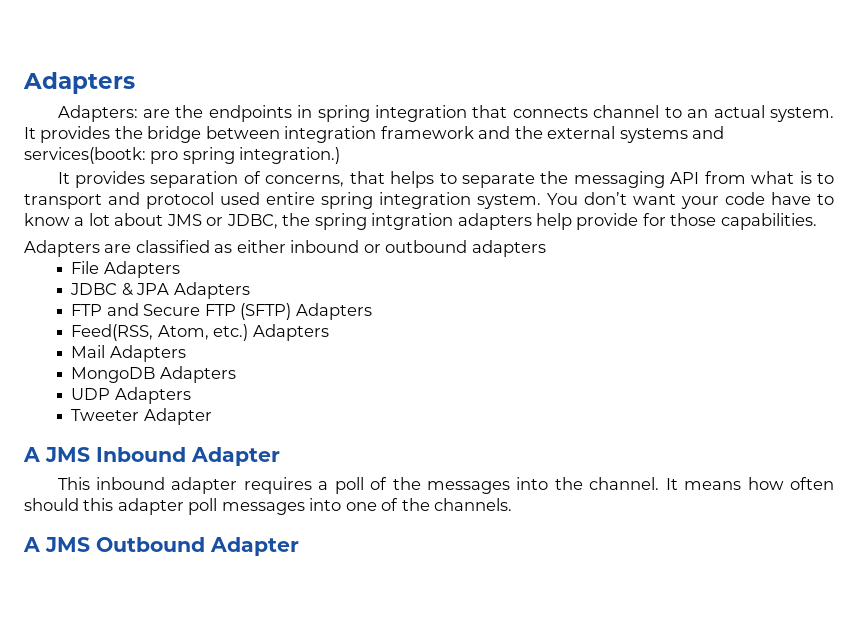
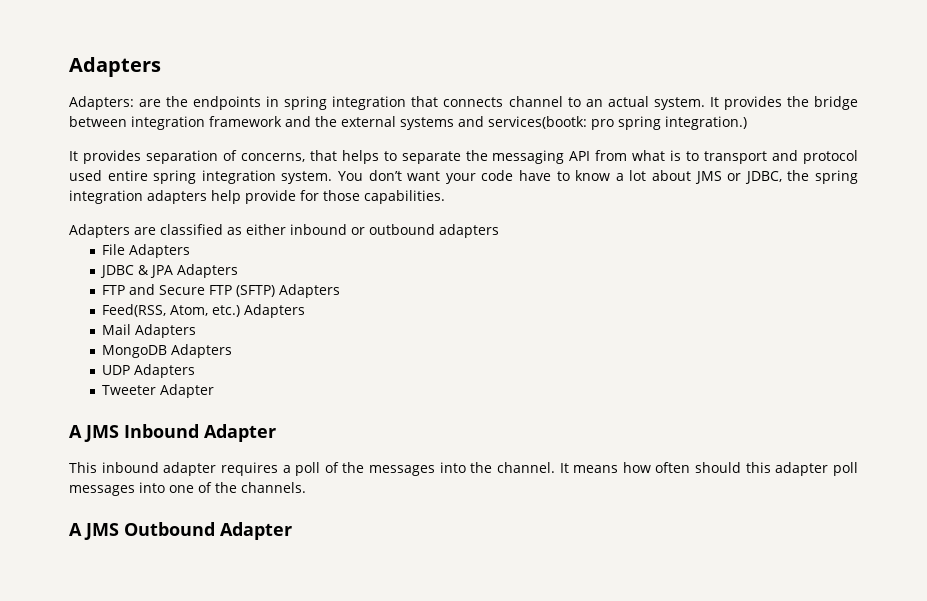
[371,213,454,230] intgration -> [69,190,143,204] integration

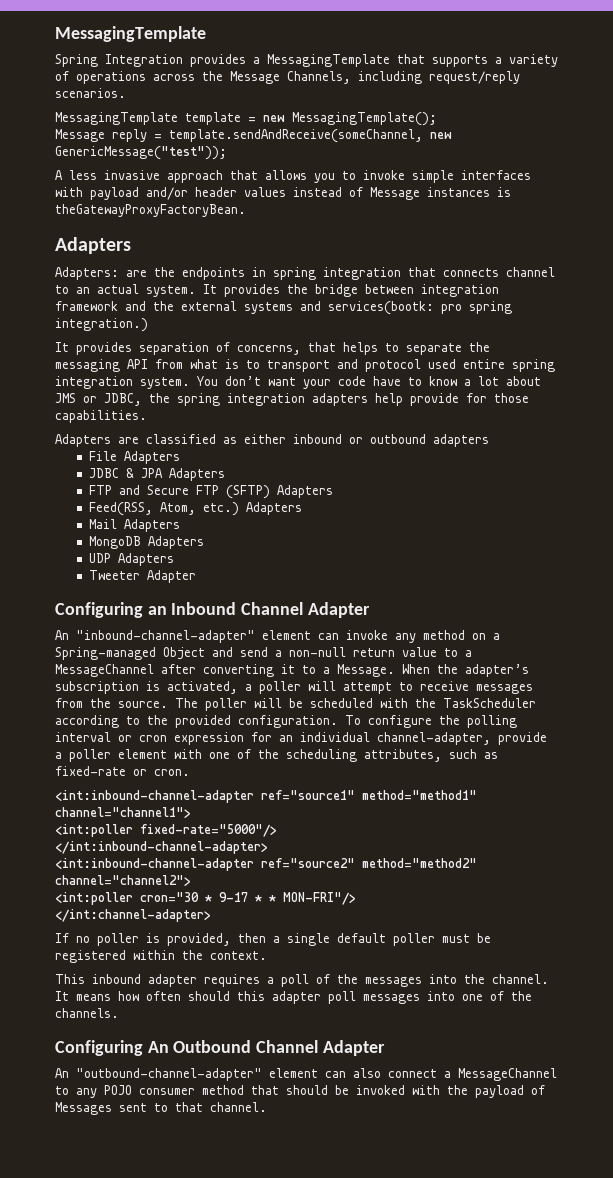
(69, 67) none -> [55,26,206,42] [55,54,558,67] [55,71,520,84] [55,88,126,98] [55,112,437,126] [55,129,452,143] [55,146,227,160] [55,170,531,183] [55,187,511,200] [55,204,246,217] MessagingTemplate // Spring Integration provides a MessagingTemplate that supports a variety of operations across the Message Channels, including request/reply scenarios. // MessagingTemplate template = new MessagingTemplate(); // Message reply = template.sendAndReceive(someChannel, new GenericMessage("test")); // A less invasive approach that allows you to invoke simple interfaces with payload and/or header values instead of Message instances is theGatewayProxyFactoryBean. //
[69,424,276,442] A JMS Inbound Adapter -> [55,602,370,618] [55,630,500,643] [55,647,472,660] [55,664,529,677] [55,681,533,694] [55,698,536,711] [55,715,517,728] [55,732,547,745] [55,749,498,762] [55,766,190,776] [55,790,477,803] [55,807,191,819] [55,824,277,837] [55,841,268,854] [55,858,477,871] [55,875,191,887] [55,892,356,905] [55,909,211,922] [55,933,491,946] [55,950,267,963] Configuring an Inbound Channel Adapter // An "inbound-channel-adapter" element can invoke any method on a Spring-managed Object and send a non-null return value to a MessageChannel after converting it to a Message. When the adapter’s subscription is activated, a poller will attempt to receive messages from the source. The poller will be scheduled with the TaskScheduler according to the provided configuration. To configure the polling interval or cron expression for an individual channel-adapter, provide a poller element with one of the scheduling attributes, such as fixed-rate or cron. // <int:inbound-channel-adapter ref="source1" method="method1" channel="channel1"> // <int:poller fixed-rate="5000"/> // </int:inbound-channel-adapter> // <int:inbound-channel-adapter ref="source2" method="method2" channel="channel2"> // <int:poller cron="30 * 9-17 * * MON-FRI"/> // </int:channel-adapter> // If no poller is provided, then a single default poller must be registered within the context.
[69,522,292,540] A JMS Outbound Adapter -> [55,1040,385,1056] [55,1068,557,1081] [55,1085,545,1098] [55,1102,267,1115] Configuring An Outbound Channel Adapter // An "outbound-channel-adapter" element can also connect a MessageChannel to any POJO consumer method that should be invoked with the payload of Messages sent to that channel.

